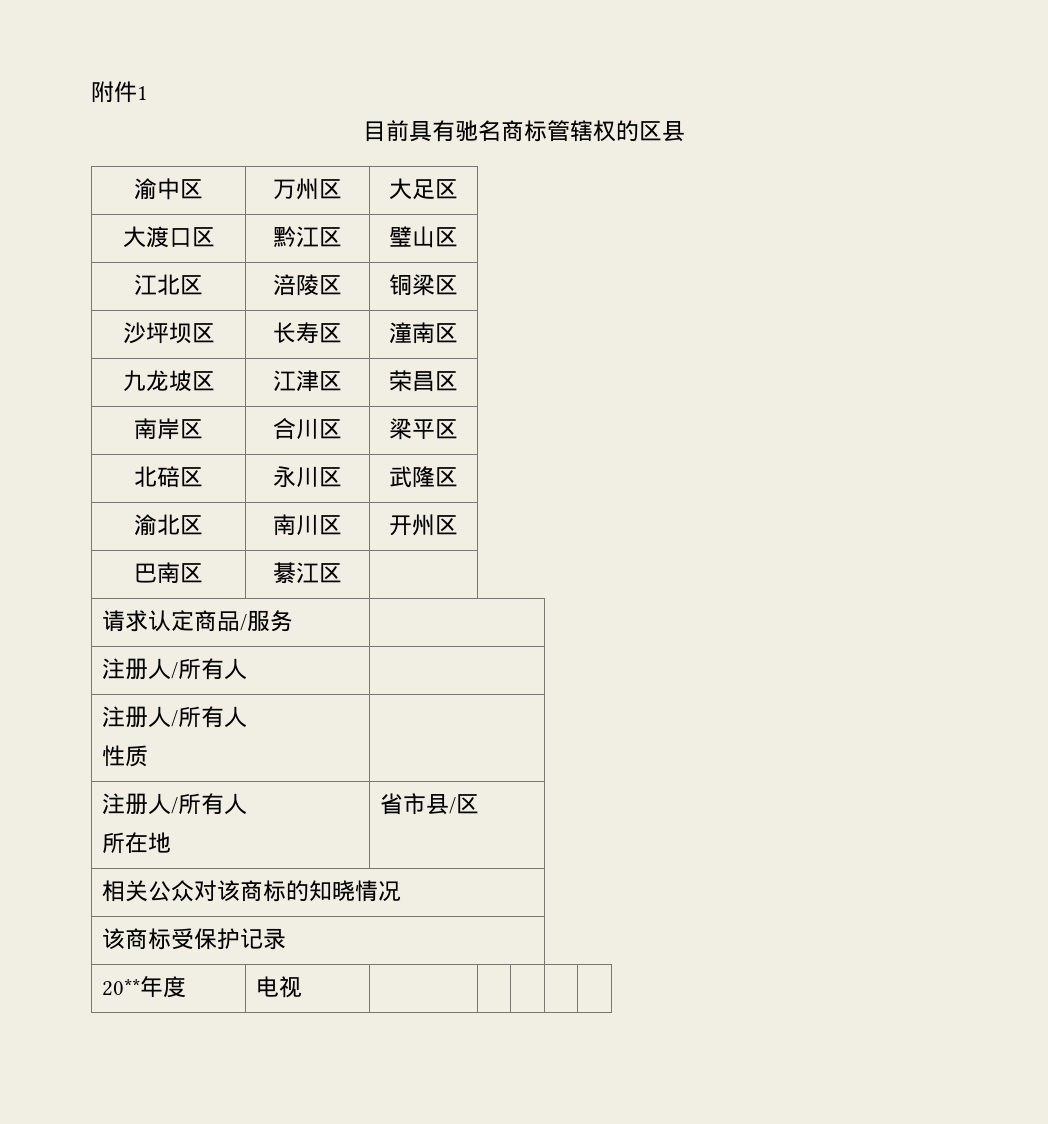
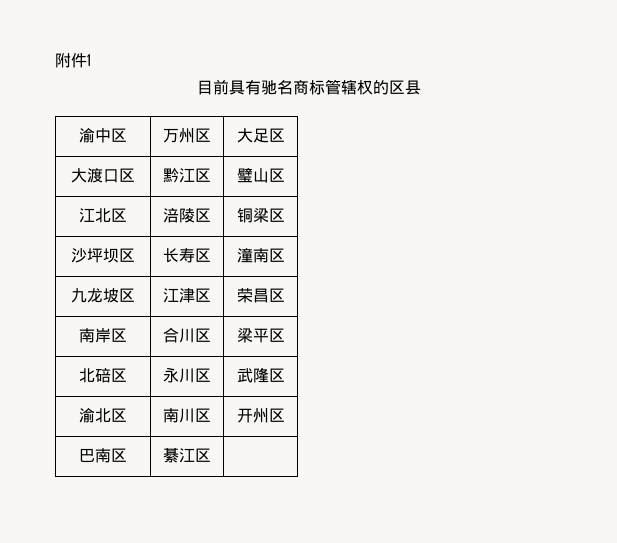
[101,610,293,632] [101,658,247,680] [101,706,247,728] [101,745,148,767] [101,793,247,815] [101,832,171,854] [379,793,479,815] [101,880,401,902] [101,928,286,950] [101,976,186,998] [255,976,302,998] // 请求认定商品/服务 | // 注册人/所有人 | // 注册人/所有人 // 性质 | // 注册人/所有人 // 所在地 | 省市县/区 // 相关公众对该商标的知晓情况 // 该商标受保护记录 // 20**年度 | 电视 | | | | | -> (211, 455) none

